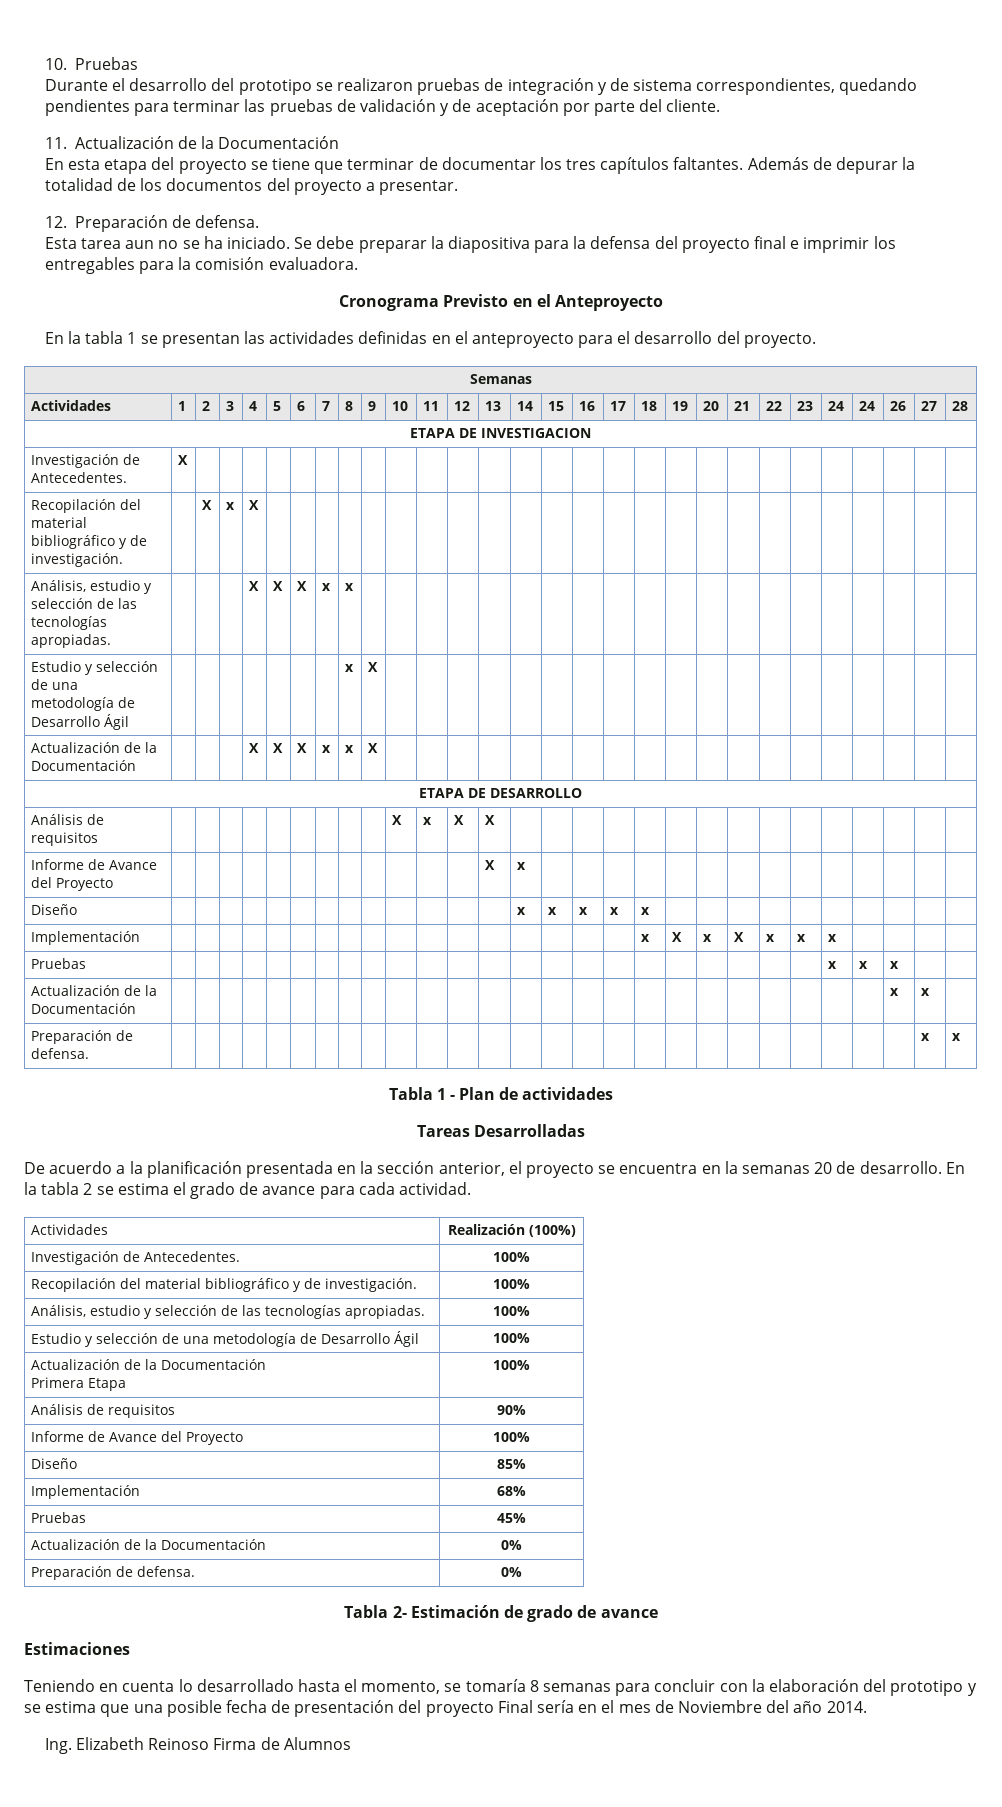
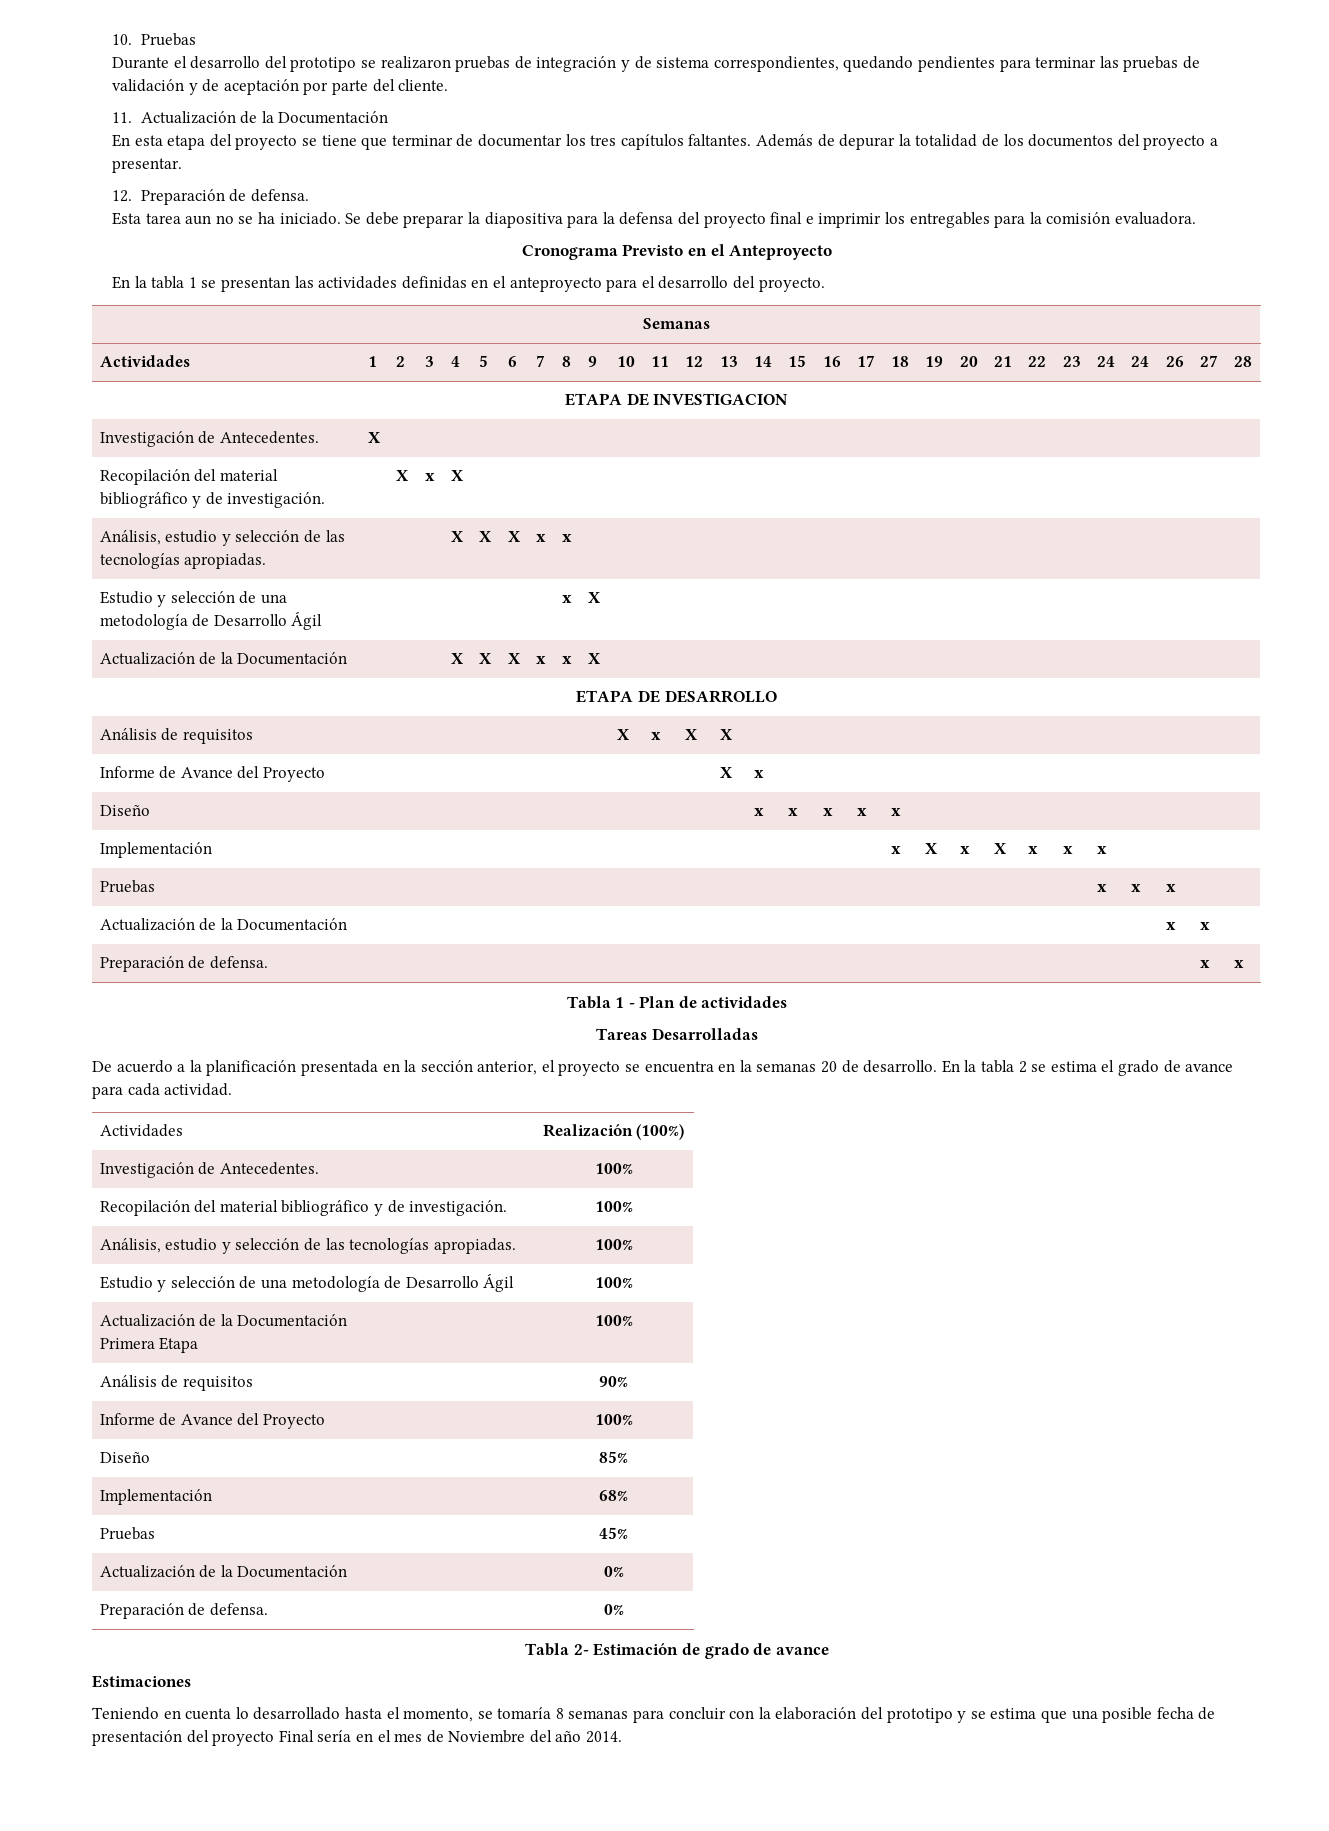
[44,1737,351,1754] // Ing. Elizabeth Reinoso Firma de Alumnos -> (623, 1737) none

